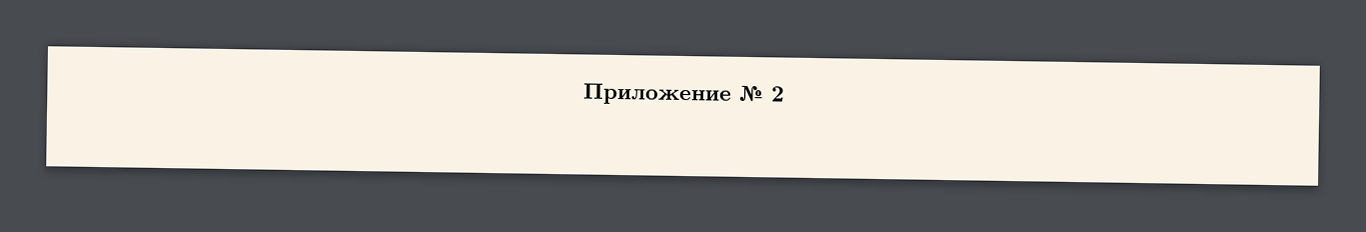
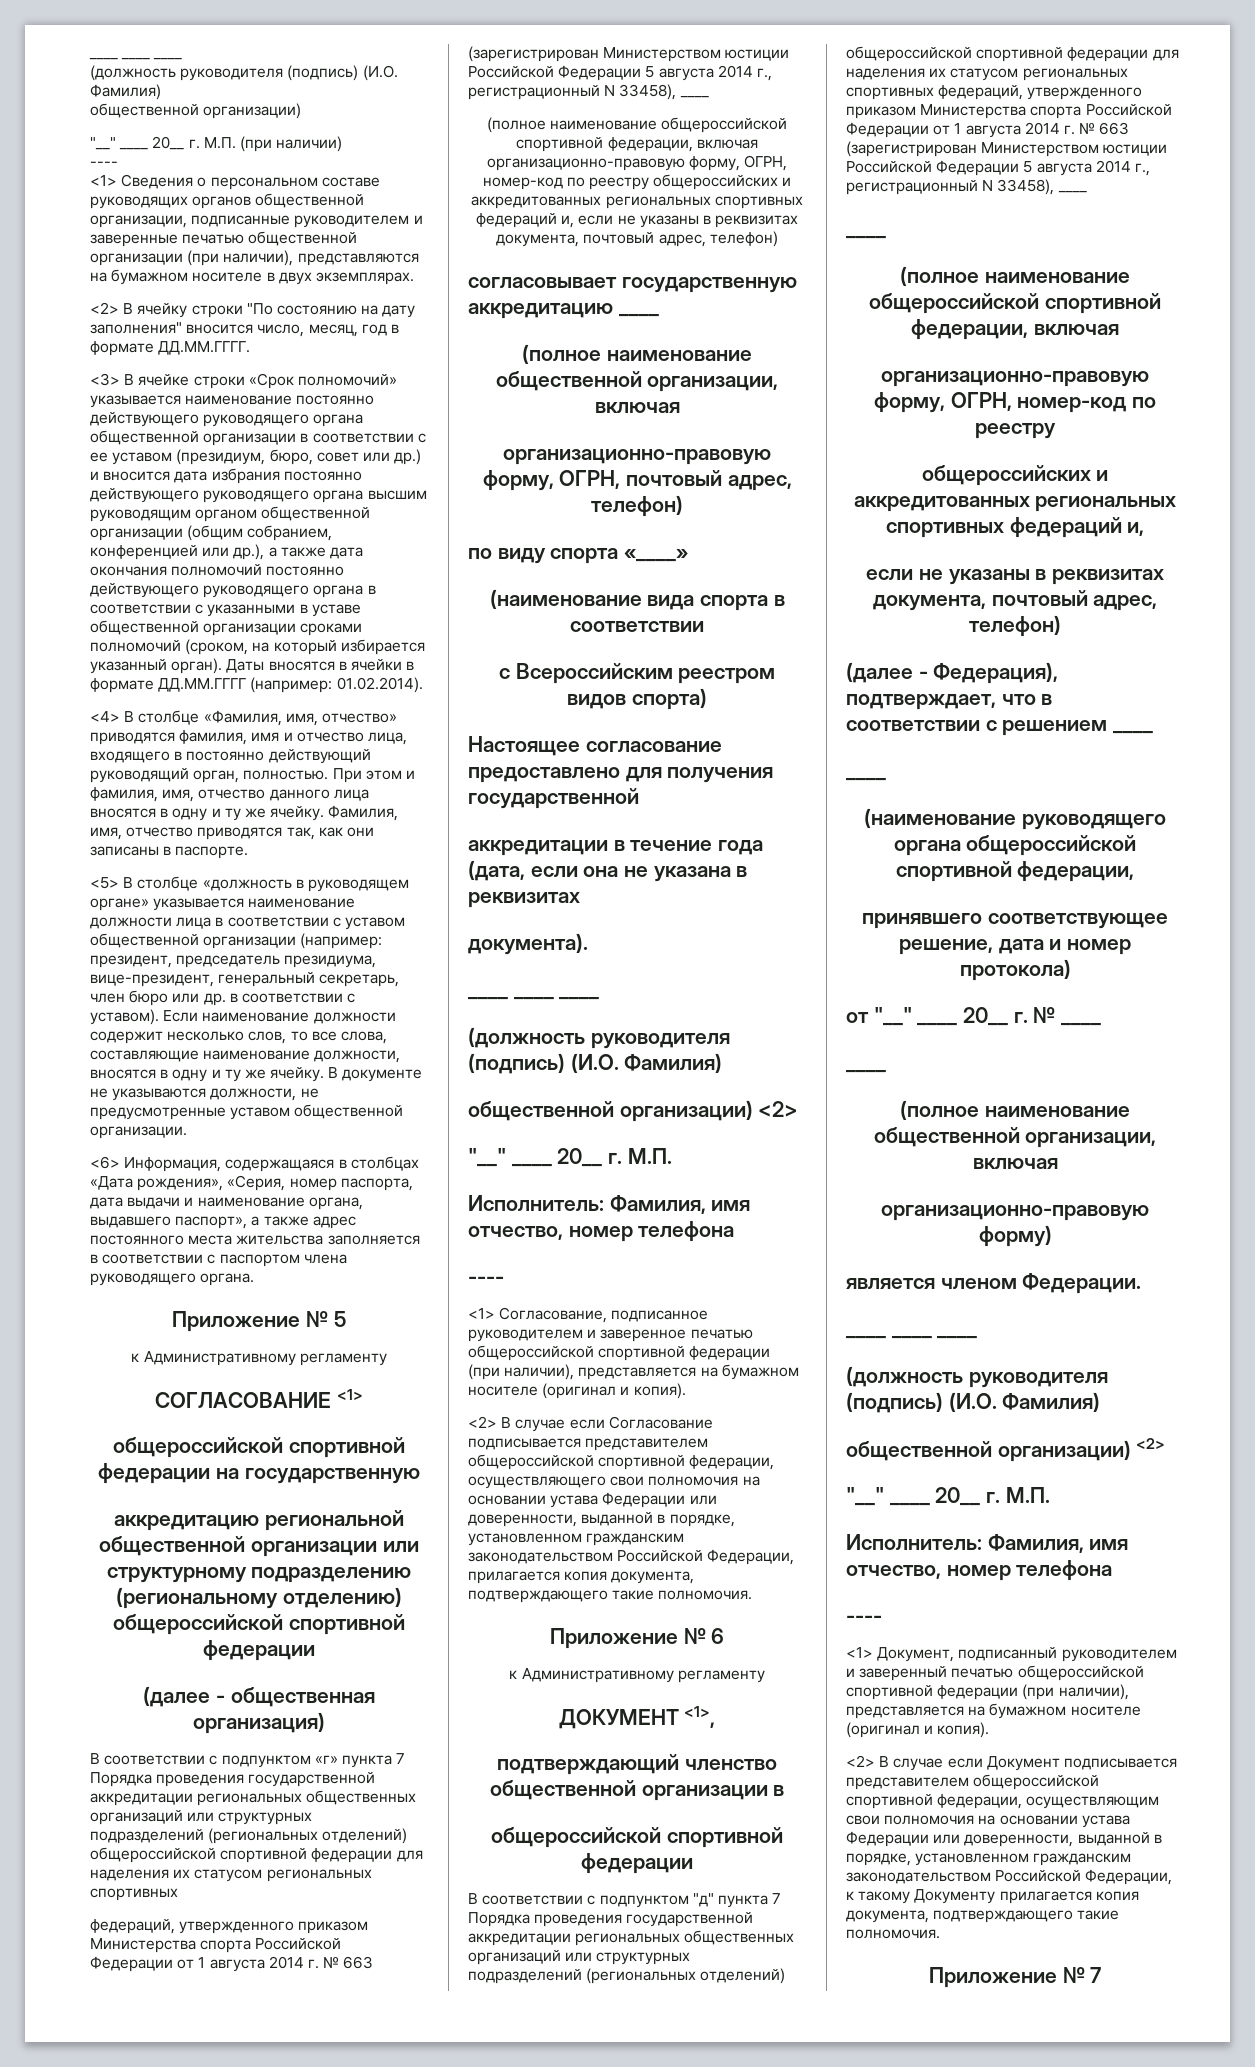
[582,83,785,106] Приложение № 2 -> [89,58,183,60] [90,65,398,81] [90,84,161,100] [90,103,302,119] [90,136,343,152] [90,161,118,167] [90,174,380,190] [90,193,365,209] [90,215,423,228] [90,231,358,247] [90,250,419,266] [90,269,414,285] [90,302,416,318] [90,322,399,337] [90,341,251,356] [90,373,397,389] [90,395,375,408] [90,412,364,427] [90,430,426,446] [90,449,422,465] [90,468,362,484] [90,488,427,503] [90,506,371,522] [90,525,333,541] [90,544,363,560] [90,564,345,576] [90,583,376,598] [90,604,361,617] [90,620,363,636] [90,639,425,655] [90,658,415,674] [90,677,423,693] [90,710,397,726] [90,730,407,745] [90,749,371,764] [90,768,415,783] [90,787,369,802] [90,805,399,821] [90,827,374,840] [90,846,249,859] [90,876,409,892] [90,898,356,911] [90,917,405,930] [90,933,383,949] [90,955,377,968] [90,972,400,987] [90,990,356,1006] [90,1009,396,1025] [90,1031,387,1044] [90,1050,401,1063] [90,1067,423,1082] [90,1088,319,1101] [90,1104,404,1120] [90,1126,187,1139] [90,1156,419,1172] [90,1175,413,1191] [90,1197,363,1210] [90,1216,356,1229] [90,1235,420,1245] [90,1254,347,1267] [90,1273,255,1286] [172,1311,346,1332] [131,1351,387,1366] [155,1389,363,1408] [113,1437,405,1458] [98,1463,420,1484] [114,1510,404,1531] [99,1536,419,1557] [106,1567,412,1583] [116,1587,402,1609] [113,1614,405,1635] [203,1640,315,1661] [143,1686,375,1707] [193,1712,325,1734] [90,1753,406,1768] [90,1772,376,1787] [90,1790,417,1806] [90,1810,313,1825] [90,1828,408,1844] [90,1847,423,1863] [90,1869,372,1882] [90,1888,178,1901] [90,1919,369,1934] [90,1938,342,1953] [90,1956,374,1972] [468,46,790,62] [468,65,772,81] [468,84,709,100] [486,117,788,133] [516,137,758,152] [486,155,788,171] [482,174,792,190] [471,196,803,209] [475,213,799,228] [496,231,778,247] [468,277,797,293] [468,303,659,319] [522,344,752,364] [495,371,779,392] [594,402,680,413] [503,449,771,465] [482,470,792,491] [591,495,683,517] [468,548,689,564] [489,589,785,611] [570,621,704,632] [498,663,776,684] [567,688,707,710] [468,736,722,756] [468,767,774,783] [468,788,639,809] [468,840,764,856] [468,860,748,882] [468,892,580,908] [468,933,588,955] [468,997,600,1000] [468,1027,730,1049] [468,1053,723,1074] [468,1100,799,1122] [468,1148,672,1167] [468,1195,751,1214] [468,1221,735,1242] [468,1276,504,1284] [468,1307,709,1323] [468,1329,753,1342] [468,1345,771,1361] [468,1364,799,1380] [468,1383,686,1399] [468,1416,713,1432] [468,1438,709,1451] [468,1454,775,1470] [468,1476,760,1489] [468,1492,717,1508] [468,1512,735,1527] [468,1533,685,1546] [468,1549,795,1565] [468,1571,695,1584] [468,1590,753,1603] [549,1628,725,1649] [509,1668,765,1683] [558,1706,716,1729] [497,1754,777,1775] [489,1780,785,1801] [491,1827,783,1848] [581,1853,693,1874] [468,1893,782,1908] [468,1912,754,1927] [468,1930,795,1946] [468,1950,691,1965] [468,1968,786,1984] [846,46,1179,62] [846,68,1128,81] [846,85,1143,100] [846,104,1172,119] [846,122,1130,138] [846,141,1168,157] [846,160,1150,176] [846,179,1087,195] [846,236,886,239] [900,266,1130,286] [869,293,1161,314] [911,319,1119,340] [881,371,1149,387] [873,392,1157,413] [975,423,1056,439] [921,465,1109,486] [853,496,1177,512] [885,517,1145,538] [866,569,1164,585] [872,590,1158,611] [969,615,1061,637] [846,662,1059,684] [846,694,1053,710] [846,720,1154,736] [846,778,886,781] [864,808,1166,830] [893,835,1137,856] [895,861,1135,882] [862,913,1168,929] [898,939,1132,955] [959,959,1071,981] [846,1007,1056,1026] [1061,1023,1102,1026] [846,1070,886,1073] [900,1100,1130,1120] [873,1127,1157,1148] [972,1158,1058,1169] [881,1205,1149,1221] [978,1225,1052,1247] [846,1273,1142,1294] [846,1336,978,1339] [846,1366,1108,1388] [846,1392,1101,1413] [846,1438,1166,1462] [846,1487,1050,1506] [846,1534,1129,1553] [846,1560,1113,1581] [846,1615,882,1623] [846,1647,1177,1662] [846,1665,1144,1681] [846,1684,1129,1700] [846,1703,1141,1719] [846,1722,990,1738] [846,1755,1177,1771] [846,1774,1100,1790] [846,1794,1160,1809] [846,1815,1130,1828] [846,1831,1162,1847] [846,1853,1132,1866] [846,1869,1173,1885] [846,1889,1139,1904] [846,1910,1120,1923] [846,1929,940,1939] [928,1967,1102,1988] ____ ____ ____ // (должность руководителя (подпись) (И.О. Фамилия) // общественной организации) // "__" ____ 20__ г. М.П. (при наличии) // ---- // <1> Сведения о персональном составе руководящих органов общественной организации, подписанные руководителем и заверенные печатью общественной организации (при наличии), представляются на бумажном носителе в двух экземплярах. // <2> В ячейку строки "По состоянию на дату заполнения" вносится число, месяц, год в формате ДД.ММ.ГГГГ. // <3> В ячейке строки «Срок полномочий» указывается наименование постоянно действующего руководящего органа общественной организации в соответствии с ее уставом (президиум, бюро, совет или др.) и вносится дата избрания постоянно действующего руководящего органа высшим руководящим органом общественной организации (общим собранием, конференцией или др.), а также дата окончания полномочий постоянно действующего руководящего органа в соответствии с указанными в уставе общественной организации сроками полномочий (сроком, на который избирается указанный орган). Даты вносятся в ячейки в формате ДД.ММ.ГГГГ (например: 01.02.2014). // <4> В столбце «Фамилия, имя, отчество» приводятся фамилия, имя и отчество лица, входящего в постоянно действующий руководящий орган, полностью. При этом и фамилия, имя, отчество данного лица вносятся в одну и ту же ячейку. Фамилия, имя, отчество приводятся так, как они записаны в паспорте. // <5> В столбце «должность в руководящем органе» указывается наименование должности лица в соответствии с уставом общественной организации (например: президент, председатель президиума, вице-президент, генеральный секретарь, член бюро или др. в соответствии с уставом). Если наименование должности содержит несколько слов, то все слова, составляющие наименование должности, вносятся в одну и ту же ячейку. В документе не указываются должности, не предусмотренные уставом общественной организации. // <6> Информация, содержащаяся в столбцах «Дата рождения», «Серия, номер паспорта, дата выдачи и наименование органа, выдавшего паспорт», а также адрес постоянного места жительства заполняется в соответствии с паспортом члена руководящего органа. // Приложение № 5 // к Административному регламенту // СОГЛАСОВАНИЕ <1> // общероссийской спортивной федерации на государственную // аккредитацию региональной общественной организации или структурному подразделению (региональному отделению) общероссийской спортивной федерации // (далее - общественная организация) // В соответствии с подпунктом «г» пункта 7 Порядка проведения государственной аккредитации региональных общественных организаций или структурных подразделений (региональных отделений) общероссийской спортивной федерации для наделения их статусом региональных спортивных // федераций, утвержденного приказом Министерства спорта Российской Федерации от 1 августа 2014 г. № 663 (зарегистрирован Министерством юстиции Российской Федерации 5 августа 2014 г., регистрационный N 33458), ____ // (полное наименование общероссийской спортивной федерации, включая организационно-правовую форму, ОГРН, номер-код по реестру общероссийских и аккредитованных региональных спортивных федераций и, если не указаны в реквизитах документа, почтовый адрес, телефон) // согласовывает государственную аккредитацию ____ // (полное наименование общественной организации, включая // организационно-правовую форму, ОГРН, почтовый адрес, телефон) // по виду спорта «____» // (наименование вида спорта в соответствии // с Всероссийским реестром видов спорта) // Настоящее согласование предоставлено для получения государственной // аккредитации в течение года (дата, если она не указана в реквизитах // документа). // ____ ____ ____ // (должность руководителя (подпись) (И.О. Фамилия) // общественной организации) <2> // "__" ____ 20__ г. М.П. // Исполнитель: Фамилия, имя отчество, номер телефона // ---- // <1> Согласование, подписанное руководителем и заверенное печатью общероссийской спортивной федерации (при наличии), представляется на бумажном носителе (оригинал и копия). // <2> В случае если Согласование подписывается представителем общероссийской спортивной федерации, осуществляющего свои полномочия на основании устава Федерации или доверенности, выданной в порядке, установленном гражданским законодательством Российской Федерации, прилагается копия документа, подтверждающего такие полномочия. // Приложение № 6 // к Административному регламенту // ДОКУМЕНТ <1>, // подтверждающий членство общественной организации в // общероссийской спортивной федерации // В соответствии с подпунктом "д" пункта 7 Порядка проведения государственной аккредитации региональных общественных организаций или структурных подразделений (региональных отделений) общероссийской спортивной федерации для наделения их статусом региональных спортивных федераций, утвержденного приказом Министерства спорта Российской Федерации от 1 августа 2014 г. № 663 (зарегистрирован Министерством юстиции Российской Федерации 5 августа 2014 г., регистрационный N 33458), ____ // ____ // (полное наименование общероссийской спортивной федерации, включая // организационно-правовую форму, ОГРН, номер-код по реестру // общероссийских и аккредитованных региональных спортивных федераций и, // если не указаны в реквизитах документа, почтовый адрес, телефон) // (далее - Федерация), подтверждает, что в соответствии с решением ____ // ____ // (наименование руководящего органа общероссийской спортивной федерации, // принявшего соответствующее решение, дата и номер протокола) // от "__" ____ 20__ г. № ____ // ____ // (полное наименование общественной организации, включая // организационно-правовую форму) // является членом Федерации. // ____ ____ ____ // (должность руководителя (подпись) (И.О. Фамилия) // общественной организации) <2> // "__" ____ 20__ г. М.П. // Исполнитель: Фамилия, имя отчество, номер телефона // ---- // <1> Документ, подписанный руководителем и заверенный печатью общероссийской спортивной федерации (при наличии), представляется на бумажном носителе (оригинал и копия). // <2> В случае если Документ подписывается представителем общероссийской спортивной федерации, осуществляющим свои полномочия на основании устава Федерации или доверенности, выданной в порядке, установленном гражданским законодательством Российской Федерации, к такому Документу прилагается копия документа, подтверждающего такие полномочия. // Приложение № 7

